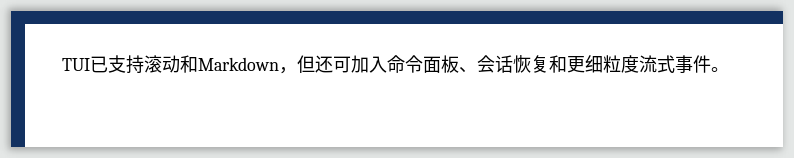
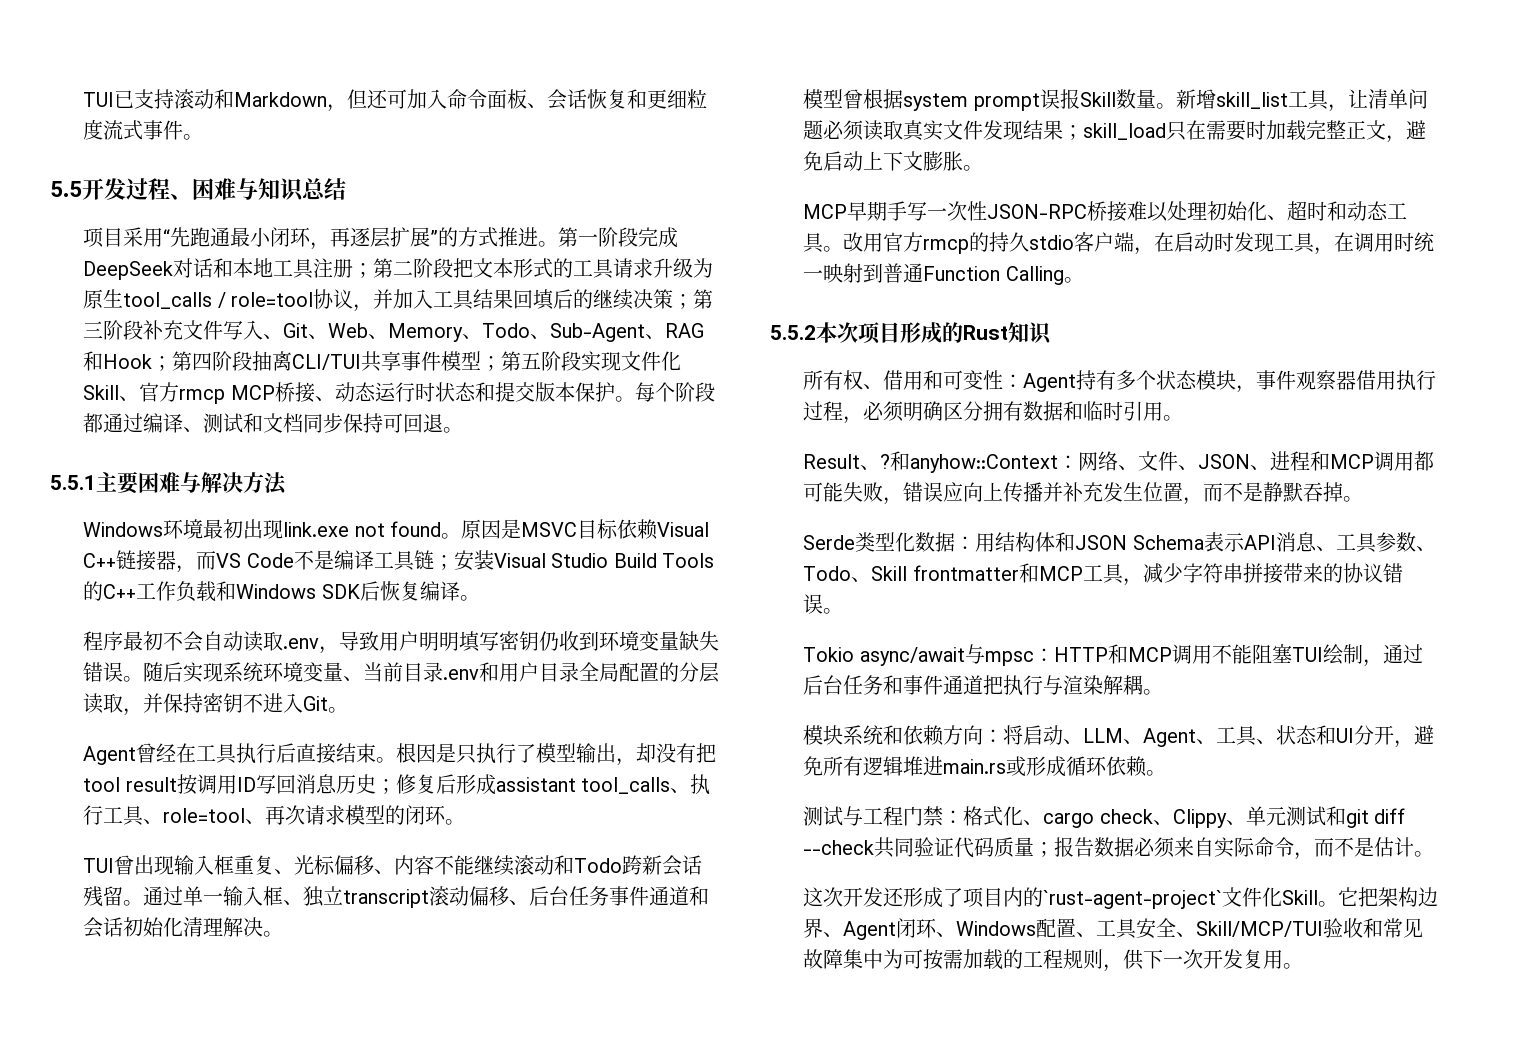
(729, 69) none -> [50,178,346,202] [83,227,679,250] [83,258,714,280] [83,289,714,312] [83,320,705,342] [83,351,682,372] [83,382,715,404] [83,413,464,433] [50,471,287,495] [83,519,710,540] [83,550,714,573] [83,581,480,602] [83,631,720,654] [83,662,720,683] [83,693,349,716] [83,743,717,766] [83,774,711,795] [83,805,466,826] [83,855,703,876] [83,886,710,908] [83,917,284,938] [803,89,1428,112] [803,120,1427,143] [803,151,984,171] [803,201,1408,222] [803,232,1435,255] [803,263,1084,285] [770,322,1052,345] [803,370,1437,393] [803,401,1184,424] [803,451,1435,473] [803,482,1364,505] [803,532,1436,553] [803,563,1403,586] [803,594,844,614] [803,644,1423,667] [803,675,1164,696] [803,725,1435,748] [803,756,1167,777] [803,806,1406,828] [803,837,1435,860] [803,887,1439,909] [803,918,1424,940] [803,949,1304,972] // 5.5开发过程、困难与知识总结 // 项目采用“先跑通最小闭环，再逐层扩展”的方式推进。第一阶段完成DeepSeek对话和本地工具注册；第二阶段把文本形式的工具请求升级为原生tool_calls / role=tool协议，并加入工具结果回填后的继续决策；第三阶段补充文件写入、Git、Web、Memory、Todo、Sub-Agent、RAG和Hook；第四阶段抽离CLI/TUI共享事件模型；第五阶段实现文件化Skill、官方rmcp MCP桥接、动态运行时状态和提交版本保护。每个阶段都通过编译、测试和文档同步保持可回退。 // 5.5.1主要困难与解决方法 // Windows环境最初出现link.exe not found。原因是MSVC目标依赖Visual C++链接器，而VS Code不是编译工具链；安装Visual Studio Build Tools的C++工作负载和Windows SDK后恢复编译。 // 程序最初不会自动读取.env，导致用户明明填写密钥仍收到环境变量缺失错误。随后实现系统环境变量、当前目录.env和用户目录全局配置的分层读取，并保持密钥不进入Git。 // Agent曾经在工具执行后直接结束。根因是只执行了模型输出，却没有把tool result按调用ID写回消息历史；修复后形成assistant tool_calls、执行工具、role=tool、再次请求模型的闭环。 // TUI曾出现输入框重复、光标偏移、内容不能继续滚动和Todo跨新会话残留。通过单一输入框、独立transcript滚动偏移、后台任务事件通道和会话初始化清理解决。 // 模型曾根据system prompt误报Skill数量。新增skill_list工具，让清单问题必须读取真实文件发现结果；skill_load只在需要时加载完整正文，避免启动上下文膨胀。 // MCP早期手写一次性JSON-RPC桥接难以处理初始化、超时和动态工具。改用官方rmcp的持久stdio客户端，在启动时发现工具，在调用时统一映射到普通Function Calling。 // 5.5.2本次项目形成的Rust知识 // 所有权、借用和可变性：Agent持有多个状态模块，事件观察器借用执行过程，必须明确区分拥有数据和临时引用。 // Result、?和anyhow::Context：网络、文件、JSON、进程和MCP调用都可能失败，错误应向上传播并补充发生位置，而不是静默吞掉。 // Serde类型化数据：用结构体和JSON Schema表示API消息、工具参数、Todo、Skill frontmatter和MCP工具，减少字符串拼接带来的协议错误。 // Tokio async/await与mpsc：HTTP和MCP调用不能阻塞TUI绘制，通过后台任务和事件通道把执行与渲染解耦。 // 模块系统和依赖方向：将启动、LLM、Agent、工具、状态和UI分开，避免所有逻辑堆进main.rs或形成循环依赖。 // 测试与工程门禁：格式化、cargo check、Clippy、单元测试和git diff --check共同验证代码质量；报告数据必须来自实际命令，而不是估计。 // 这次开发还形成了项目内的`rust-agent-project`文件化Skill。它把架构边界、Agent闭环、Windows配置、工具安全、Skill/MCP/TUI验收和常见故障集中为可按需加载的工程规则，供下一次开发复用。

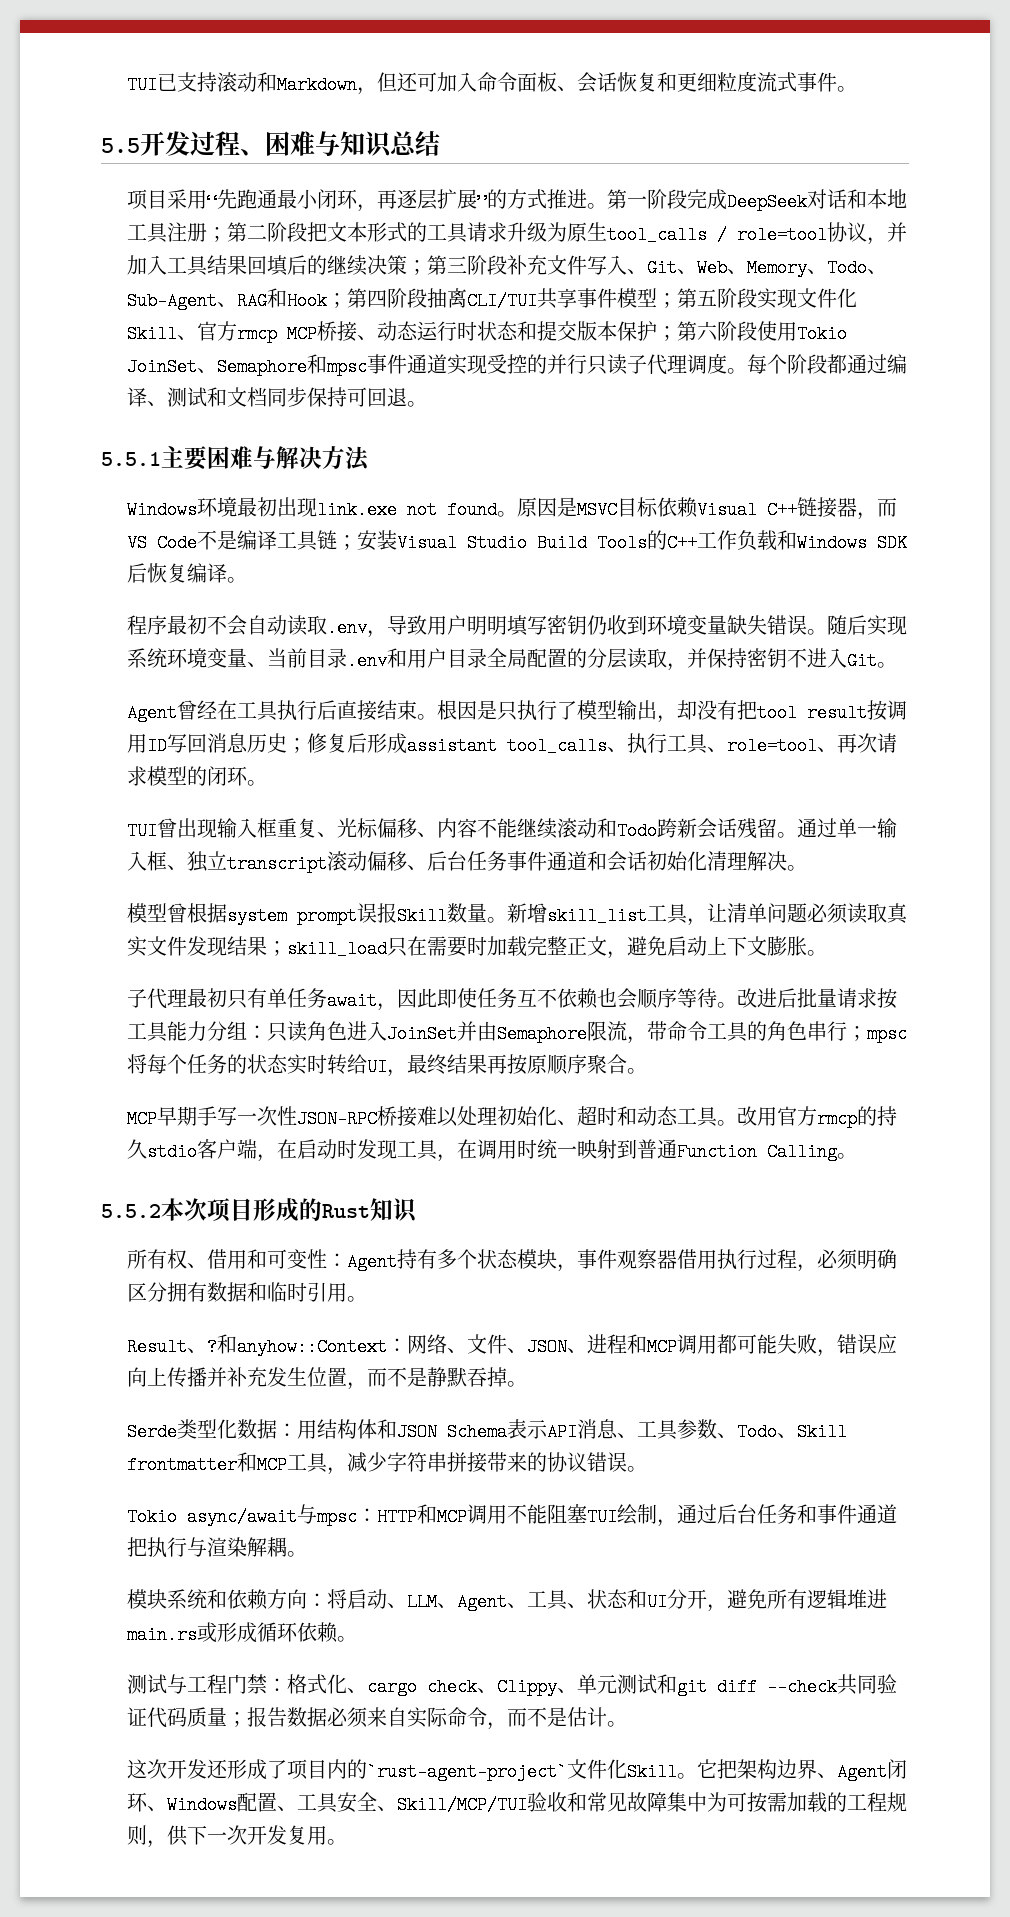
(615, 392) none -> [656,321,847,343] [126,353,727,376] ；第六阶段使用Tokio JoinSet、Semaphore和mpsc事件通道实现受控的并行只读子代理调度
(984, 168) none -> [126,988,897,1011] [126,1021,907,1044] [126,1054,647,1077] // 子代理最初只有单任务await，因此即使任务互不依赖也会顺序等待。改进后批量请求按工具能力分组：只读角色进入JoinSet并由Semaphore限流，带命令工具的角色串行；mpsc将每个任务的状态实时转给UI，最终结果再按原顺序聚合。

